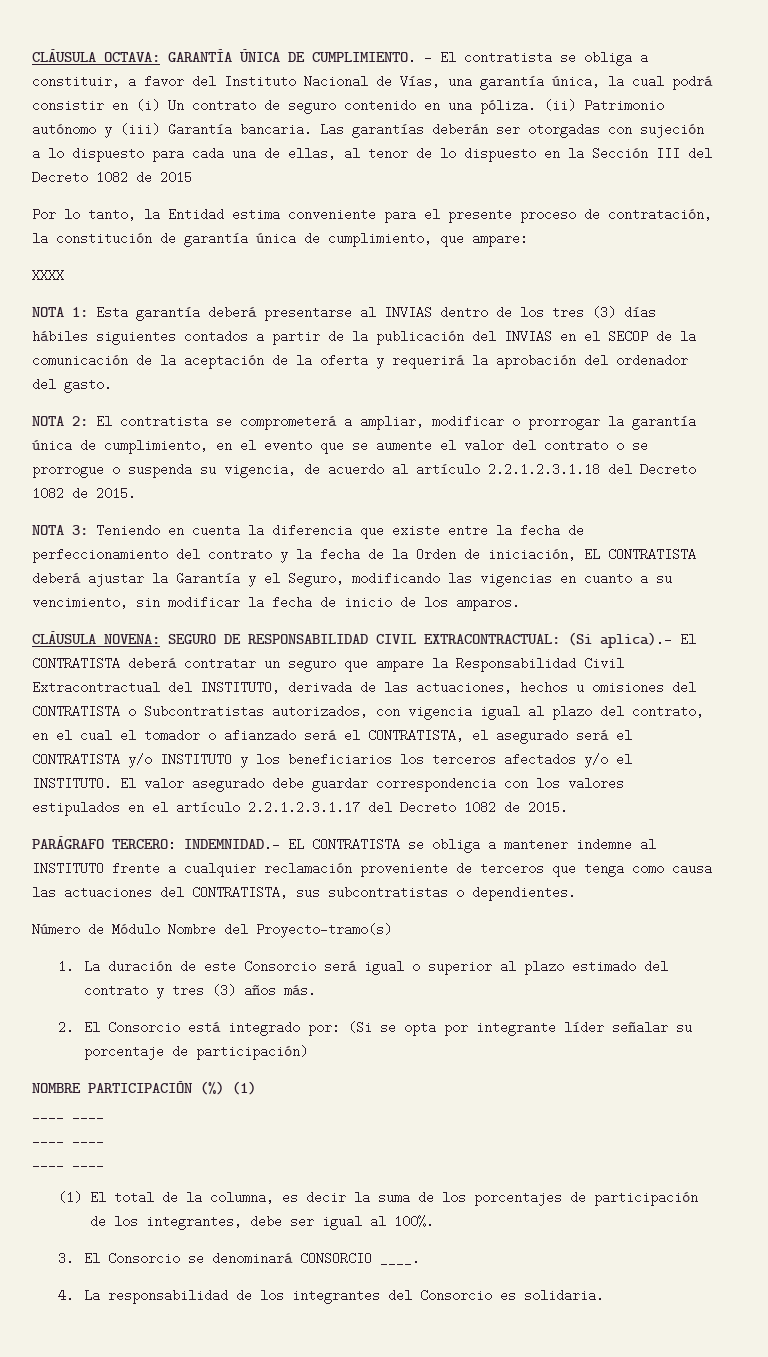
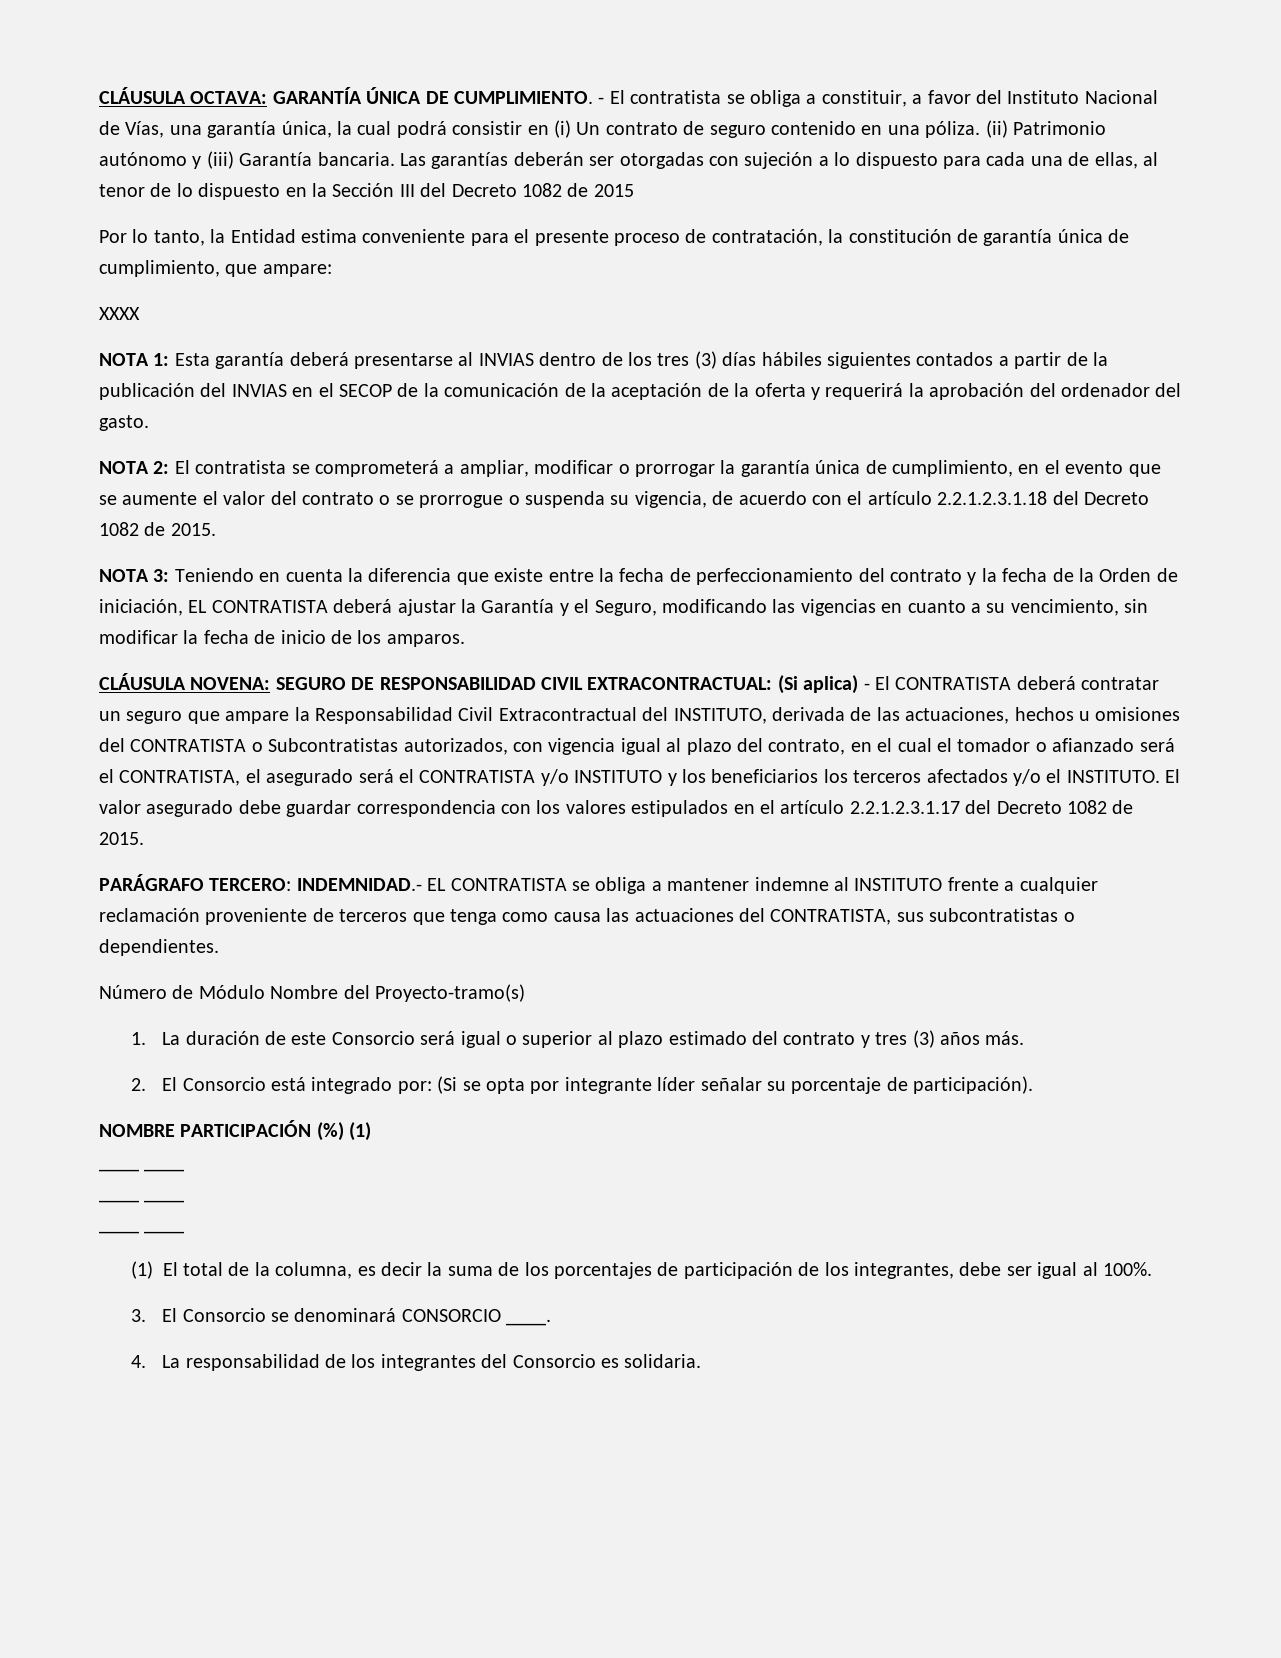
[392,463,408,476] al -> [811,491,863,505] con el
[600,632,672,648] aplica).- -> [803,675,870,694] aplica) -
[195,1045,308,1060] participación) -> [913,1076,1034,1094] participación).

